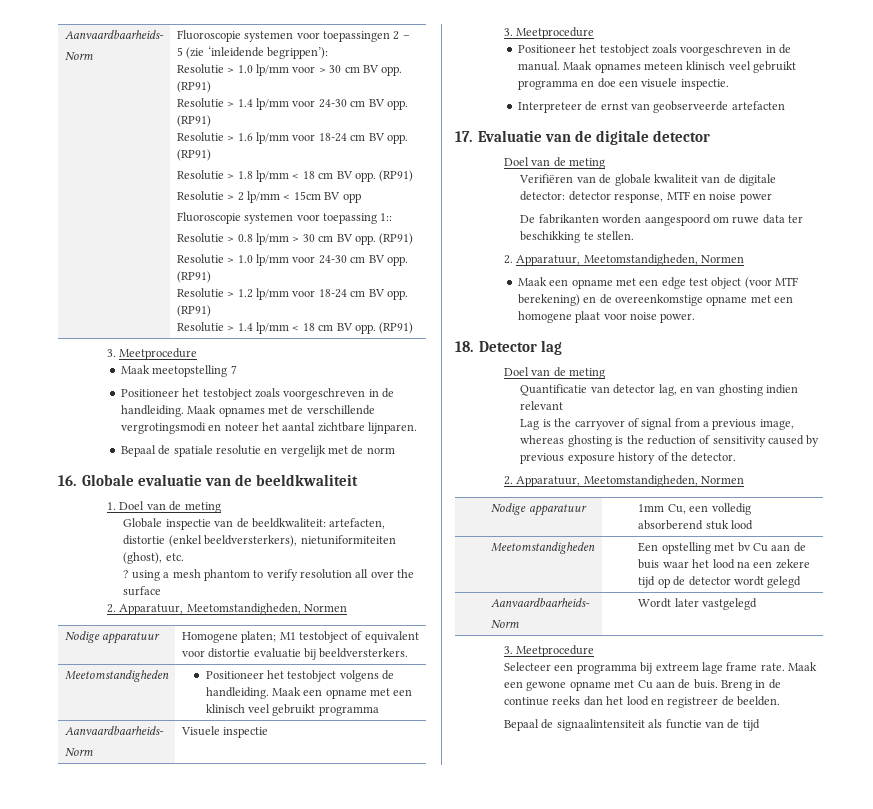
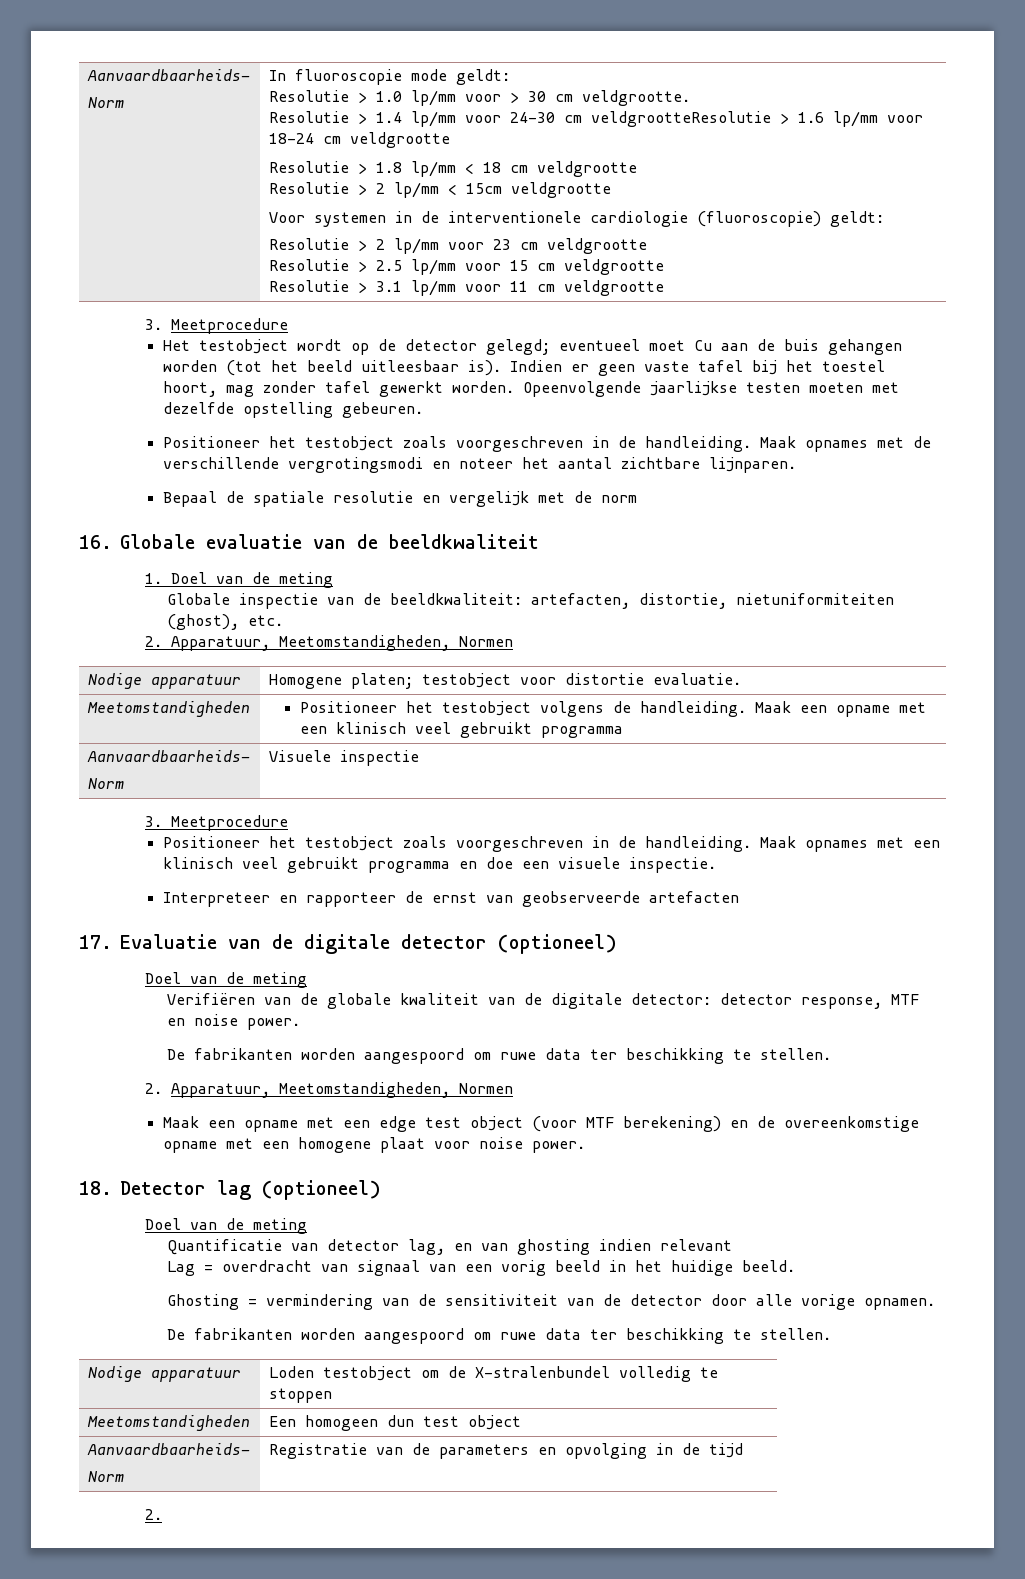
[64,30,164,39] [64,52,93,60] [176,30,410,42] [176,46,329,59] Aanvaardbaarheids- // Norm | Fluoroscopie systemen voor toepassingen 2 – 5 (zie ‘inleidende begrippen’): -> [87,69,251,81] [88,97,125,108] [269,69,511,85] Aanvaardbaarheids- // Norm | In fluoroscopie mode geldt:
[362,65,403,76] [176,81,211,93] BV opp. (RP91) -> [582,90,691,106] veldgrootte.
[368,99,408,110] [176,115,211,127] [176,132,224,142] BV opp. (RP91) // Resolutie -> [591,111,772,127] veldgrootteResolutie
[368,133,408,144] [176,149,211,161] BV opp. (RP91) -> [350,132,451,148] veldgrootte
[336,170,414,182] BV opp. (RP91) -> [537,161,638,177] veldgrootte
[324,192,361,203] [176,212,393,224] [176,233,414,245] [176,254,408,266] [176,271,211,283] [176,288,408,300] [176,305,211,317] [176,322,414,334] [107,348,198,360] [120,365,237,377] BV opp // Fluoroscopie systemen voor toepassing 1:: // Resolutie > 0.8 lp/mm > 30 cm BV opp. (RP91) // Resolutie > 1.0 lp/mm voor 24-30 cm BV opp. (RP91) // Resolutie > 1.2 lp/mm voor 18-24 cm BV opp. (RP91) // Resolutie > 1.4 lp/mm < 18 cm BV opp. (RP91) // 3. Meetprocedure // Maak meetopstelling 7 -> [511,182,612,198] [269,211,885,227] [269,238,648,254] [269,259,665,275] [269,280,665,296] [145,318,289,334] [162,339,902,355] [162,360,885,376] [162,381,899,397] [162,402,423,418] veldgrootte // Voor systemen in de interventionele cardiologie (fluoroscopie) geldt: // Resolutie > 2 lp/mm voor 23 cm veldgrootte // Resolutie > 2.5 lp/mm voor 15 cm veldgrootte // Resolutie > 3.1 lp/mm voor 11 cm veldgrootte // 3. Meetprocedure // Het testobject wordt op de detector gelegd; eventueel moet Cu aan de buis gehangen worden (tot het beeld uitleesbaar is). Indien er geen vaste tafel bij het toestel hoort, mag zonder tafel gewerkt worden. Opeenvolgende jaarlijkse testen moeten met dezelfde opstelling gebeuren.
[123,535,298,547] distortie (enkel beeldversterkers), -> [639,593,728,609] distortie,
[123,569,415,581] [123,586,162,596] // ? using a mesh phantom to verify resolution all over the surface -> (284, 620) none
[279,631,419,643] [181,648,409,660] M1 testobject of equivalent voor distortie evaluatie bij beeldversterkers. -> [422,673,742,688] testobject voor distortie evaluatie.
[517,61,683,73] manual. Maak opnames meteen -> [644,836,940,852] handleiding. Maak opnames met een
(582, 107) none -> [278,892,396,907] en rapporteer
(711, 136) none -> [498,934,617,954] (optioneel)
[739,193,772,203] power -> [247,1018,301,1030] power.
(563, 347) none -> [262,1180,381,1200] (optioneel)
[542,418,794,430] [520,435,820,447] [520,452,737,464] [504,475,745,487] [491,503,587,516] [638,503,751,515] [638,520,754,530] [491,542,596,554] [638,542,806,554] [638,559,810,569] [638,576,802,588] [491,598,591,607] [491,620,520,628] [638,598,758,610] [504,645,595,657] [504,662,818,674] [504,679,781,691] [504,696,781,708] [504,719,760,731] is the carryover of signal from a previous image, whereas ghosting is the reduction of sensitivity caused by previous exposure history of the detector. // 2. Apparatuur, Meetomstandigheden, Normen // Nodige apparatuur | 1mm Cu, een volledig absorberend stuk lood // Meetomstandigheden | Een opstelling met bv Cu aan de buis waar het lood na een zekere tijd op de detector wordt gelegd // Aanvaardbaarheids- // Norm | Wordt later vastgelegd // 3. Meetprocedure // Selecteer een programma bij extreem lage frame rate. Maak een gewone opname met Cu aan de buis. Breng in de continue reeks dan het lood en registreer de beelden. // Bepaal de signaalintensiteit als functie van de tijd -> [204,1260,796,1276] [167,1294,936,1310] [167,1328,832,1344] [88,1366,242,1382] [269,1366,719,1382] [269,1388,333,1403] [87,1415,251,1431] [269,1415,522,1431] [87,1443,251,1455] [88,1471,125,1482] [269,1443,744,1459] [145,1509,163,1520] = overdracht van signaal van een vorig beeld in het huidige beeld. // Ghosting = vermindering van de sensitiviteit van de detector door alle vorige opnamen. // De fabrikanten worden aangespoord om ruwe data ter beschikking te stellen. // Nodige apparatuur | Loden testobject om de X-stralenbundel volledig te stoppen // Meetomstandigheden | Een homogeen dun test object // Aanvaardbaarheids- // Norm | Registratie van de parameters en opvolging in de tijd // 2.

